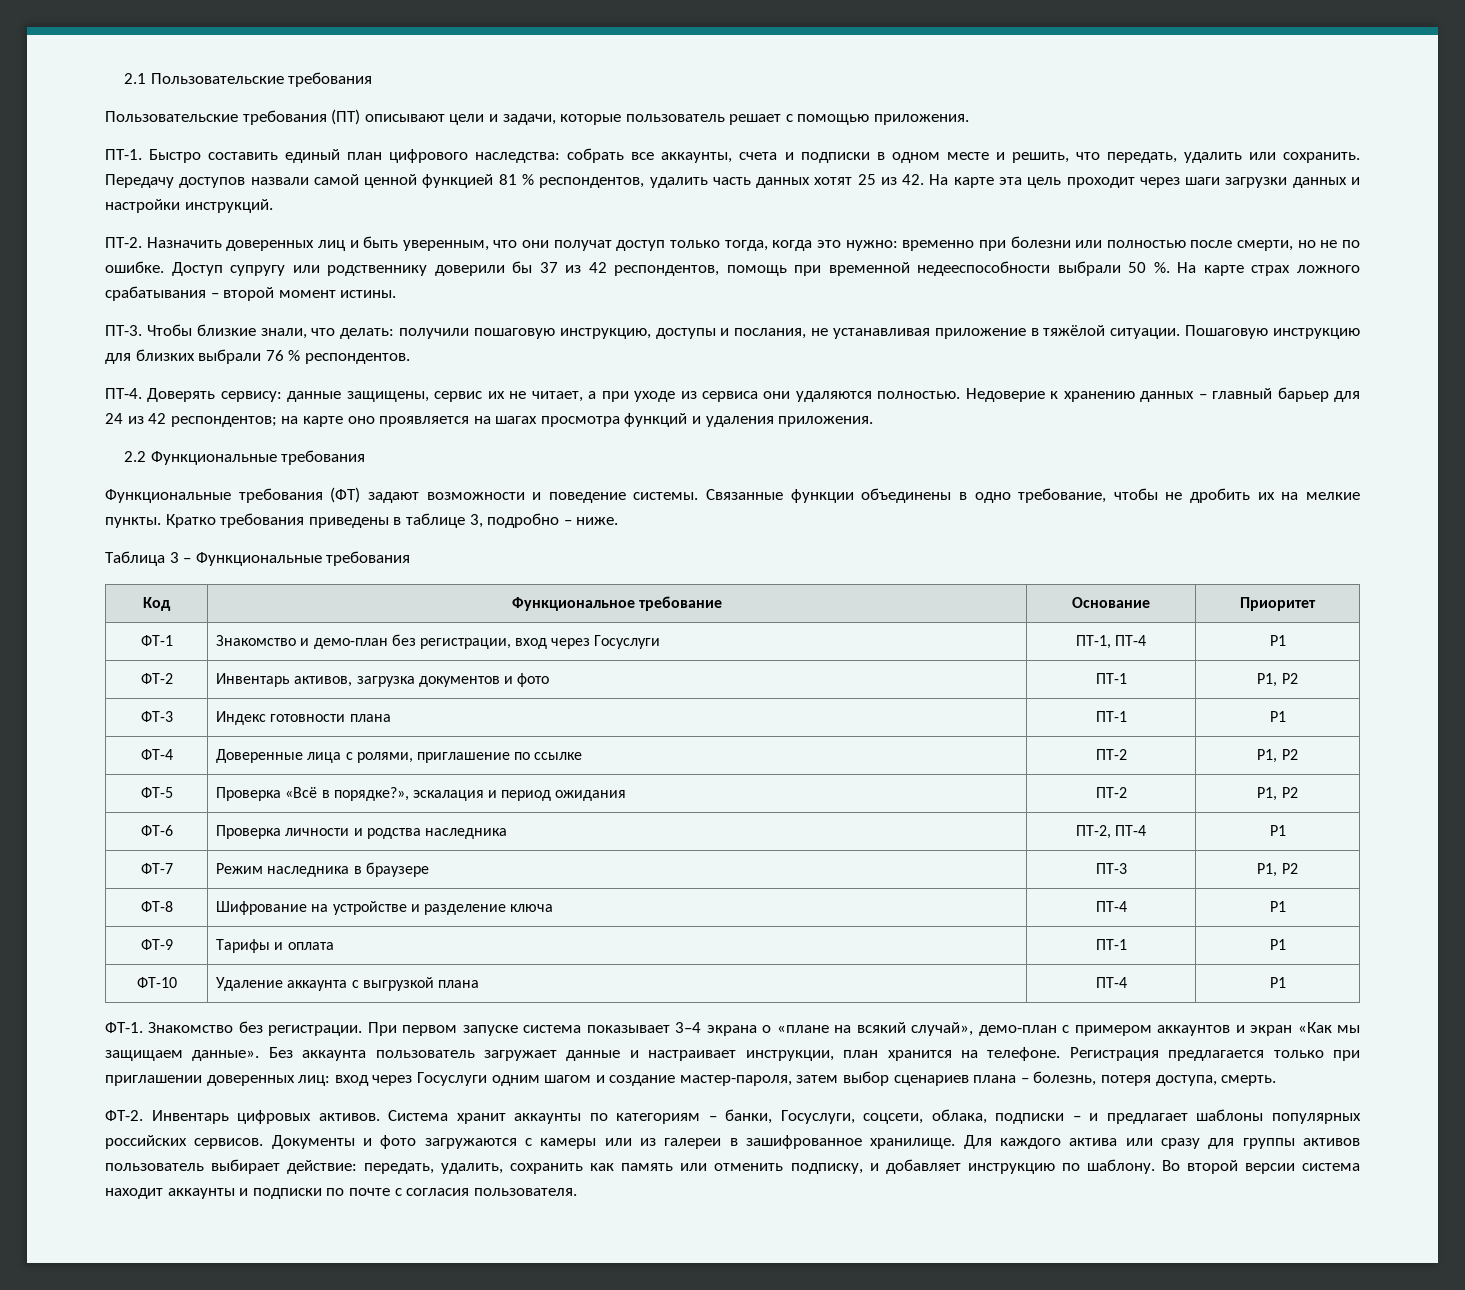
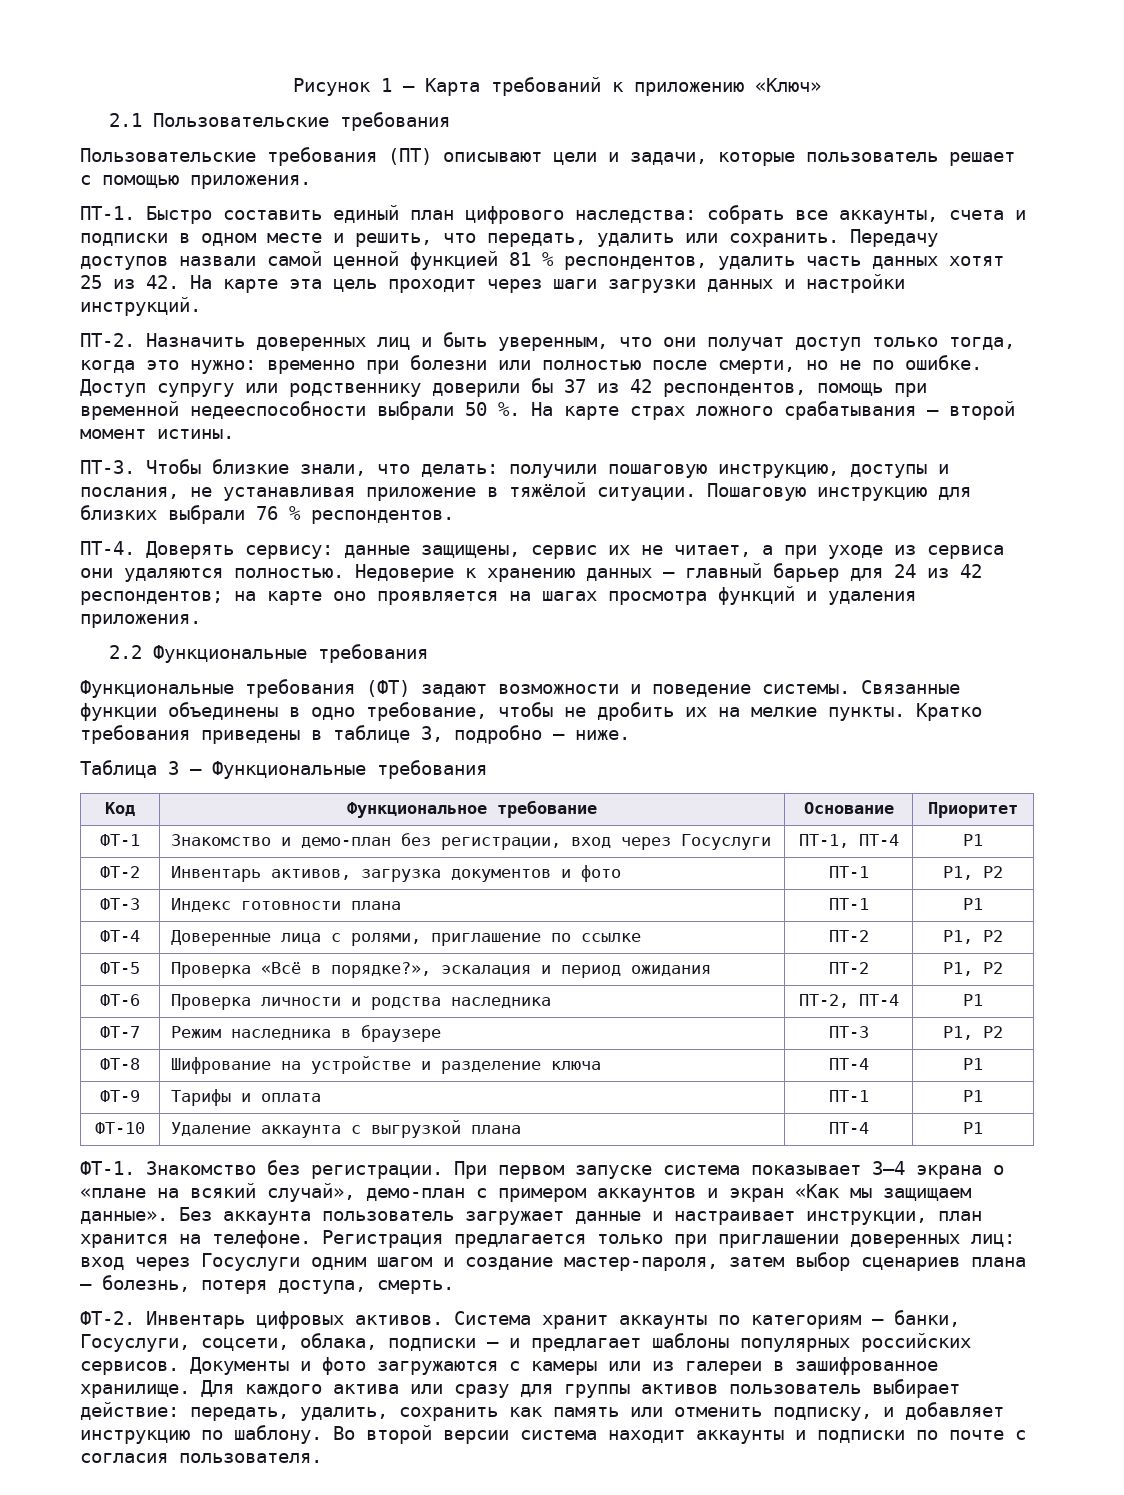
(124, 78) none -> [293,77,821,96] Рисунок 1 – Карта требований к приложению «Ключ» //

